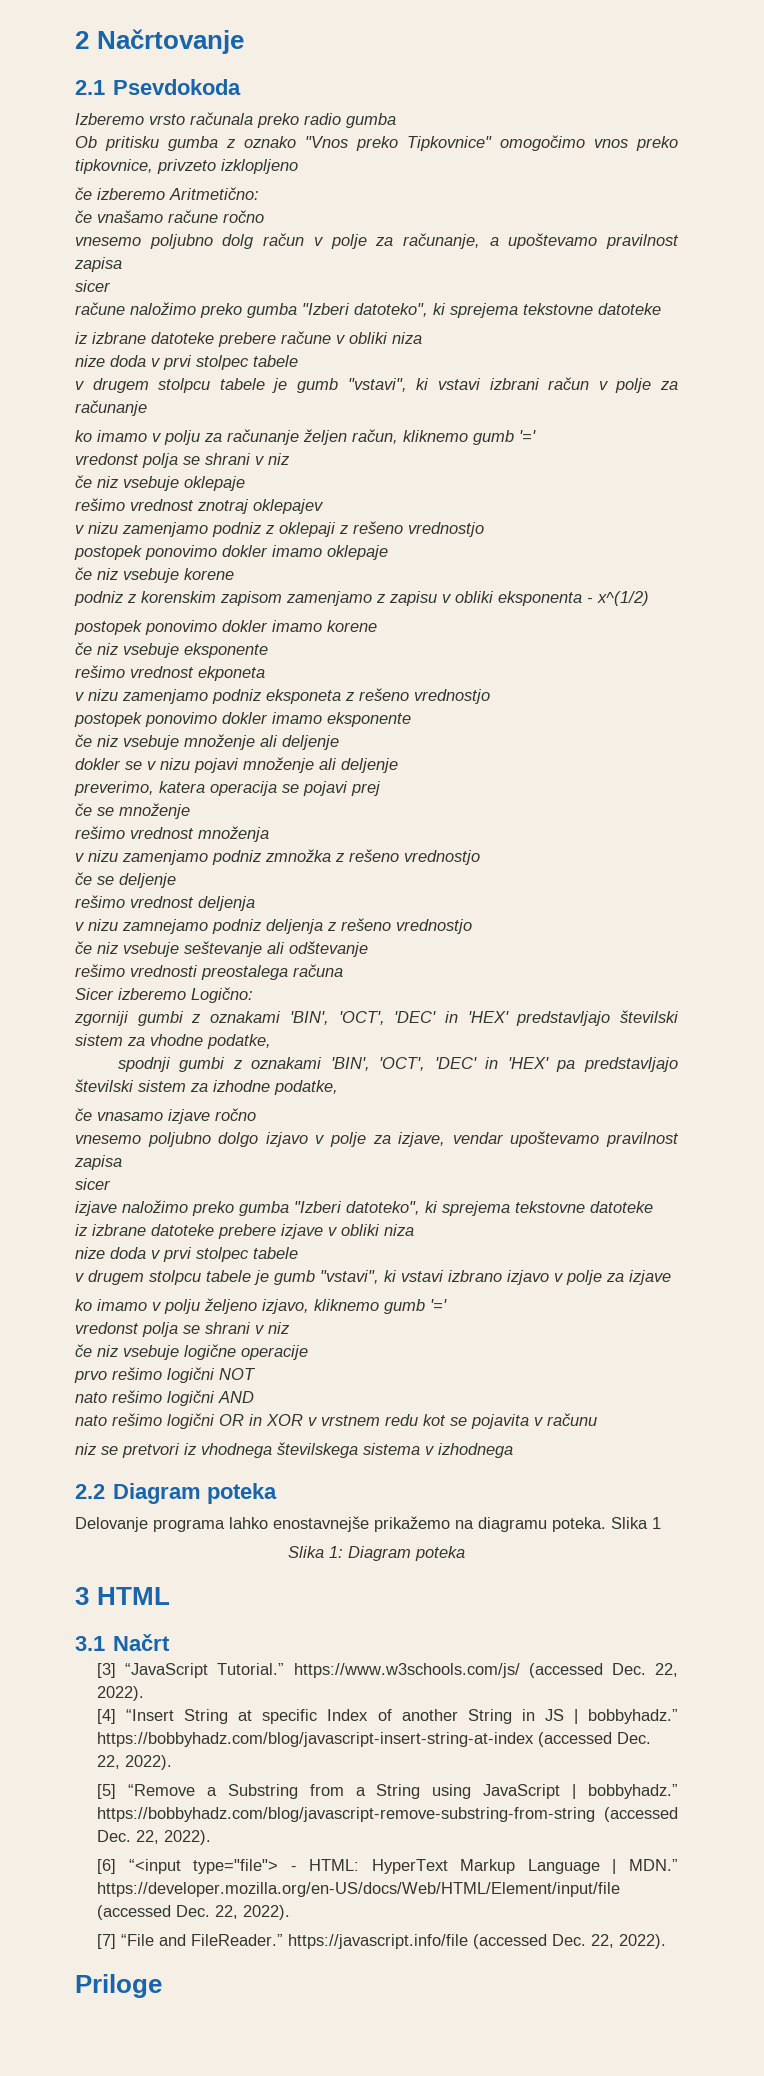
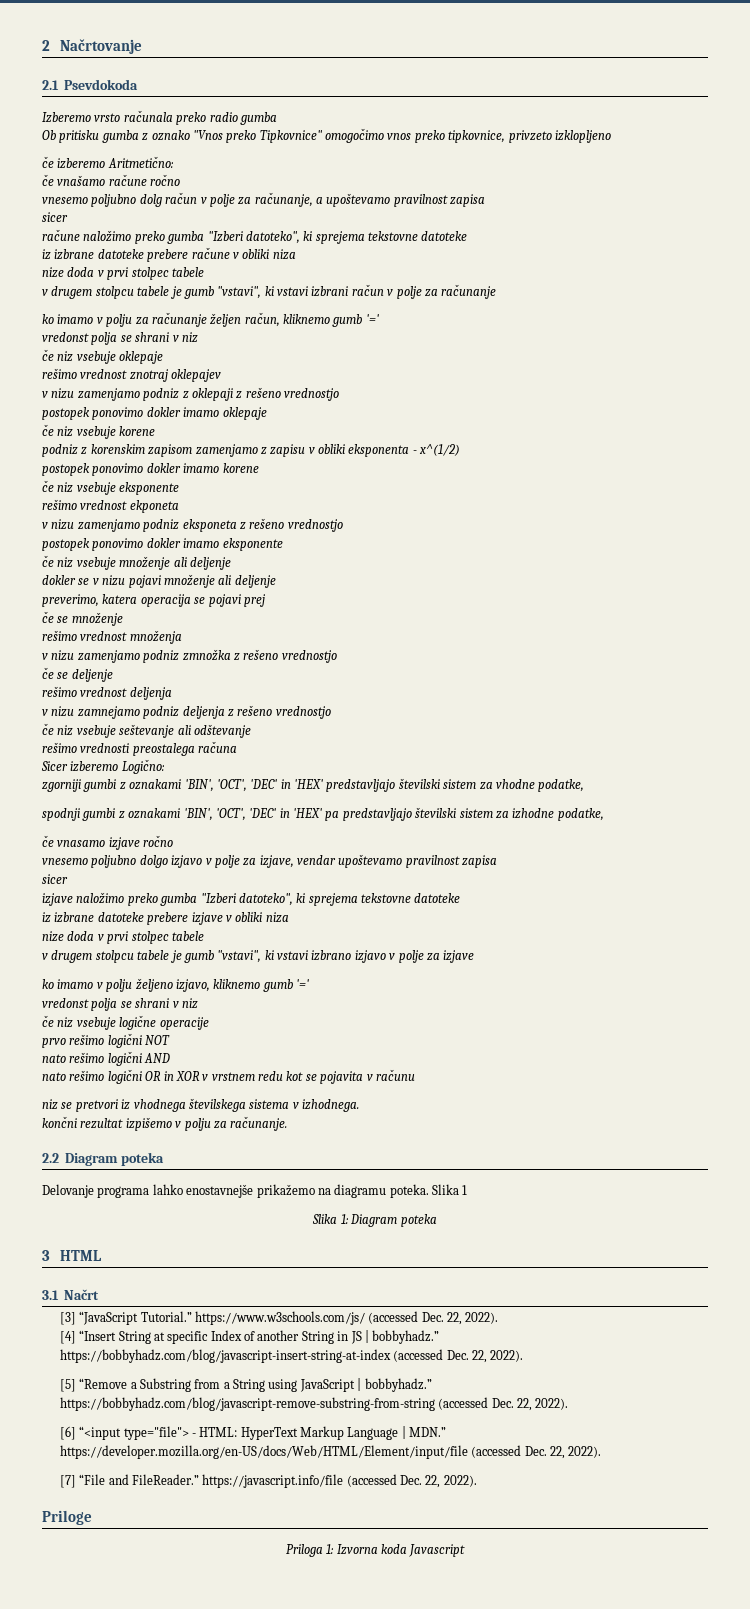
[438,1443,513,1458] izhodnega -> [302,1099,359,1112] [42,1116,288,1131] izhodnega. // končni rezultat izpišemo v polju za računanje.
(162, 1986) none -> [285,1544,466,1557] // Priloga 1: Izvorna koda Javascript

